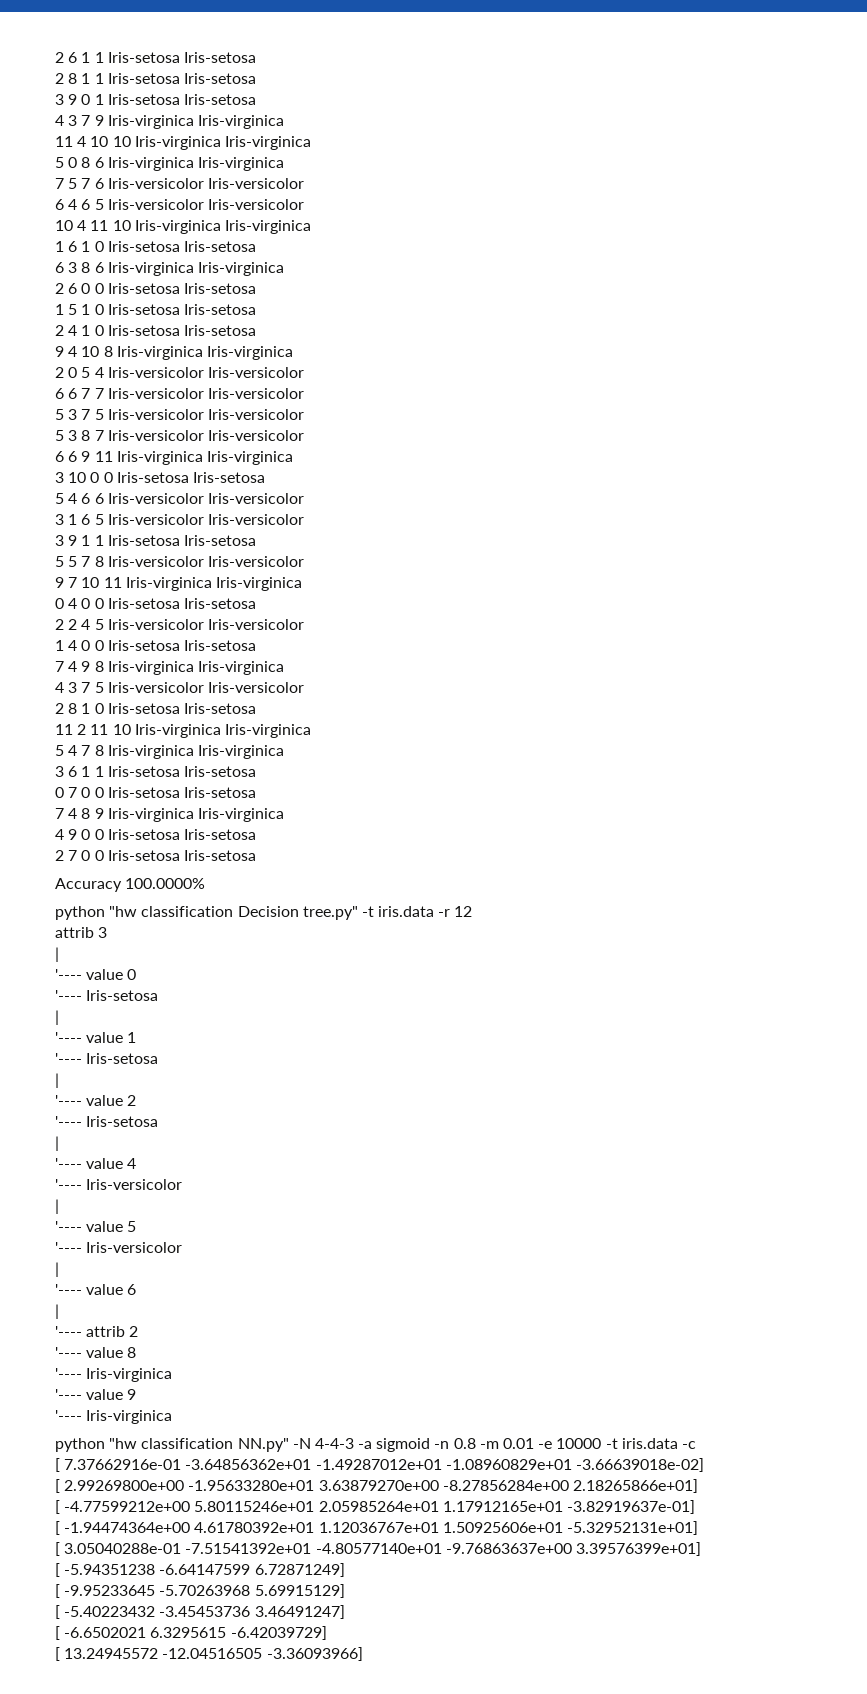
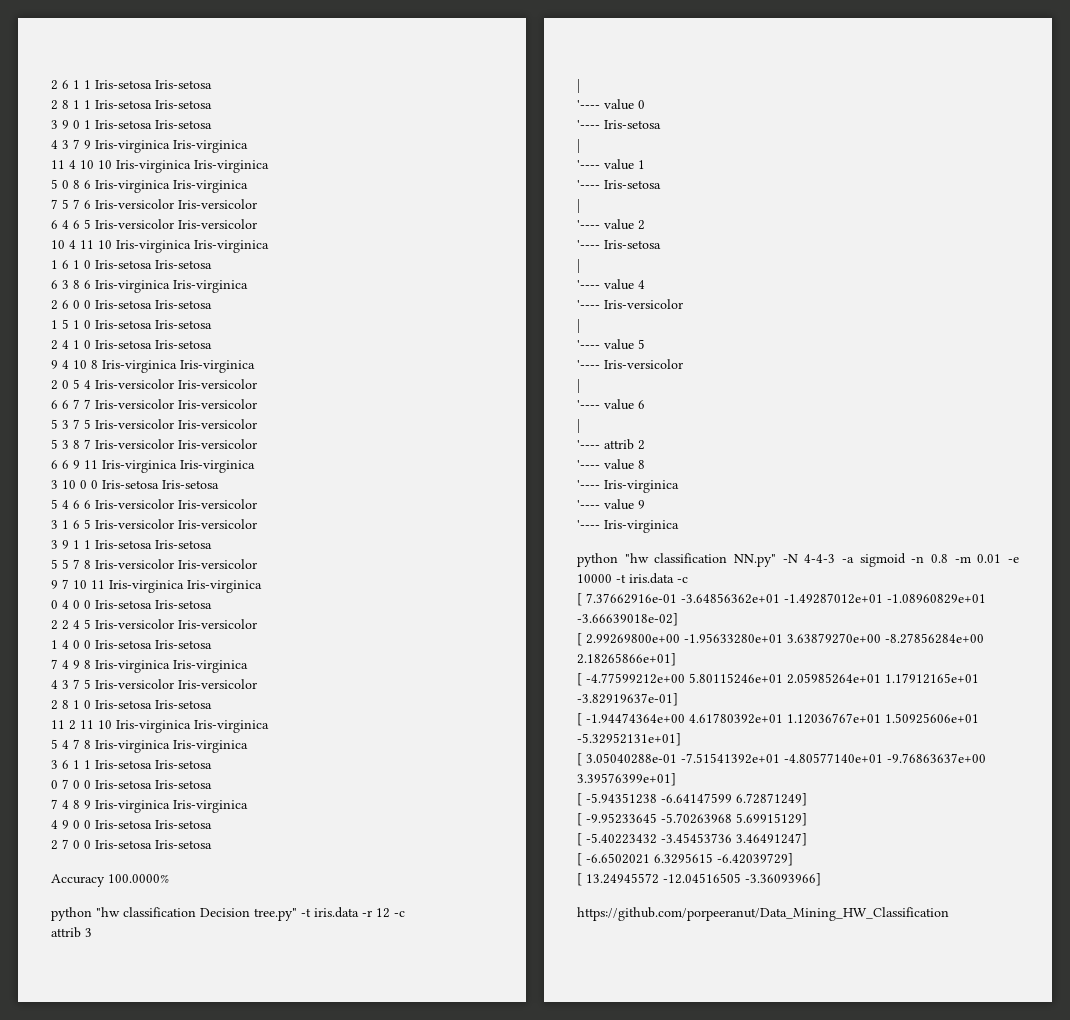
(473, 911) none -> [394,911,405,917] -c
(363, 1654) none -> [577,907,949,921] // https://github.com/porpeeranut/Data_Mining_HW_Classification

